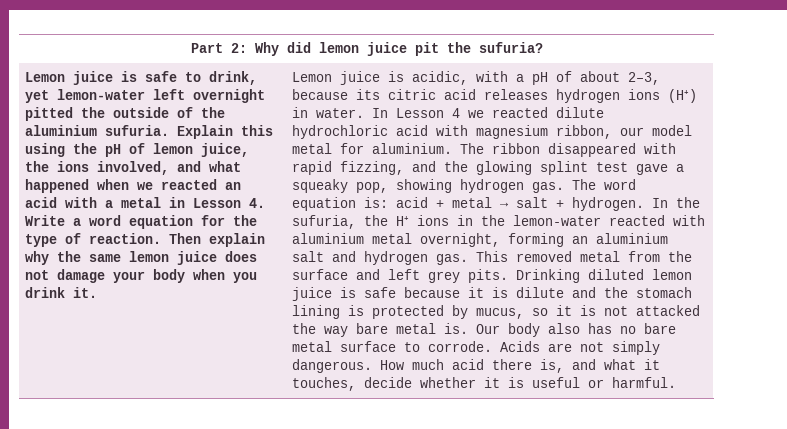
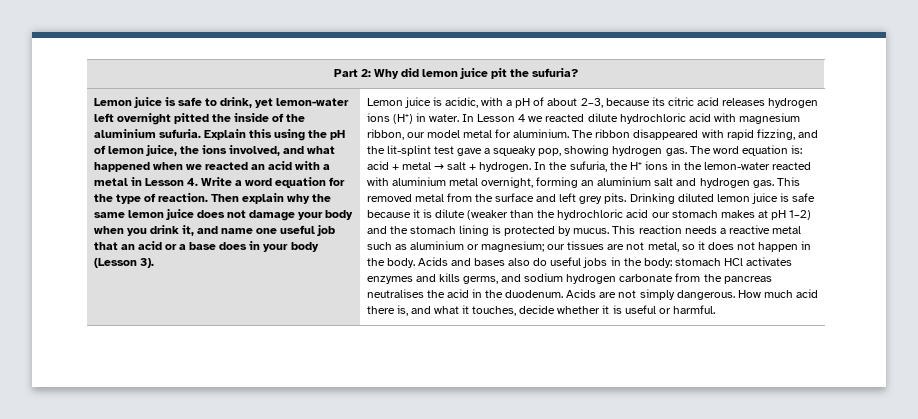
[113,107,170,118] outside -> [234,113,270,122] inside
[73,287,98,298] it. -> [181,225,336,236] [93,241,319,252] [93,258,154,268] it, and name one useful job that an acid or a base does in your body (Lesson 3).
[476,161,589,175] glowing splint -> [386,145,431,156] lit-splint
(565, 292) none -> [467,209,812,220] (weaker than the hydrochloric acid our stomach makes at pH 1–2)
[476,305,701,319] [292,323,677,337] [292,341,493,352] mucus, so it is not attacked the way bare metal is. Our body also has no bare metal surface to corrode. -> [573,225,802,234] [366,241,812,252] [366,257,793,268] [366,273,772,284] [366,289,564,298] mucus. This reaction needs a reactive metal such as aluminium or magnesium; our tissues are not metal, so it does not happen in the body. Acids and bases also do useful jobs in the body: stomach HCl activates enzymes and kills germs, and sodium hydrogen carbonate from the pancreas neutralises the acid in the duodenum.

